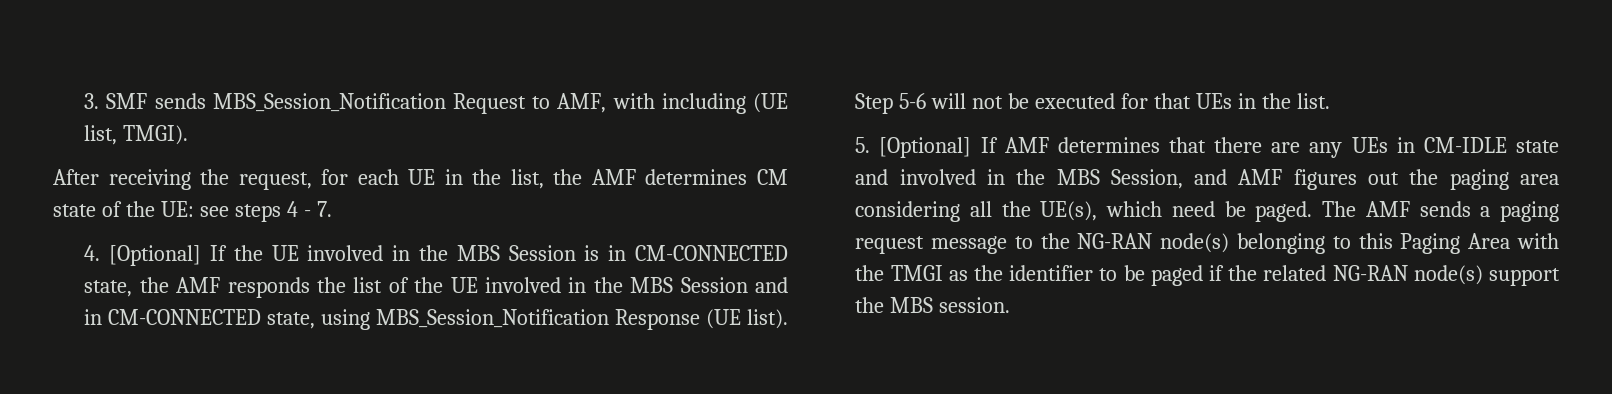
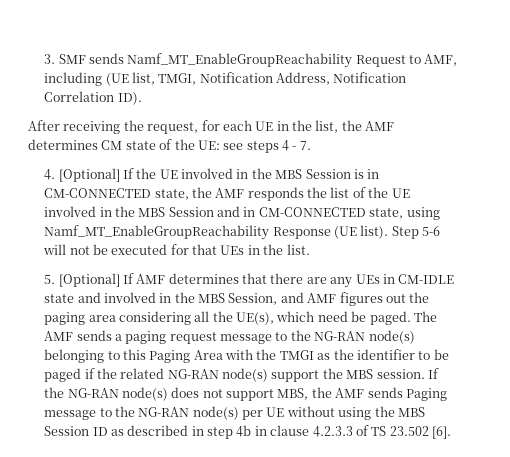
[212,93,446,112] MBS_Session_Notification -> [127,53,353,68] Namf_MT_EnableGroupReachability
[612,93,655,109] with -> (458, 60) none
[123,125,189,145] TMGI). -> [158,72,407,85] [44,91,142,105] TMGI, Notification Address, Notification Correlation ID).
[376,309,610,328] MBS_Session_Notification -> [44,225,270,240] Namf_MT_EnableGroupReachability
(1011, 305) none -> [427,368,439,379] [44,387,447,401] [44,406,425,420] [44,425,452,439] If the NG-RAN node(s) does not support MBS, the AMF sends Paging message to the NG-RAN node(s) per UE without using the MBS Session ID as described in step 4b in clause 4.2.3.3 of TS 23.502 [6].

